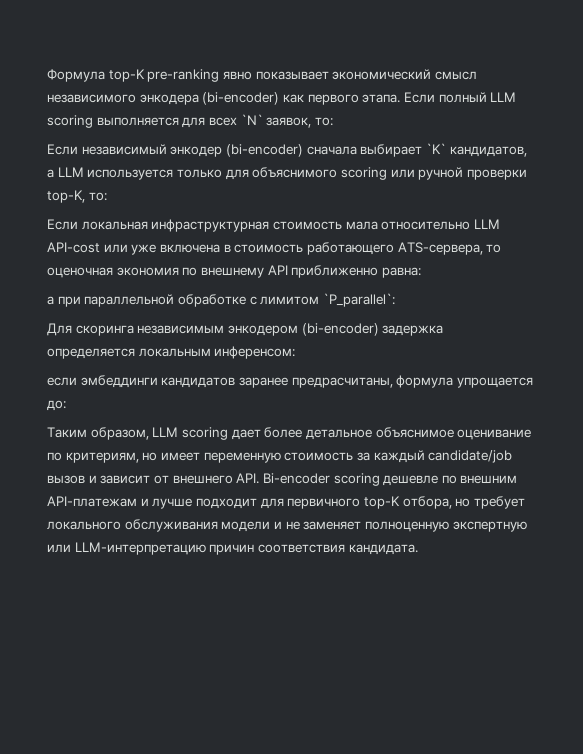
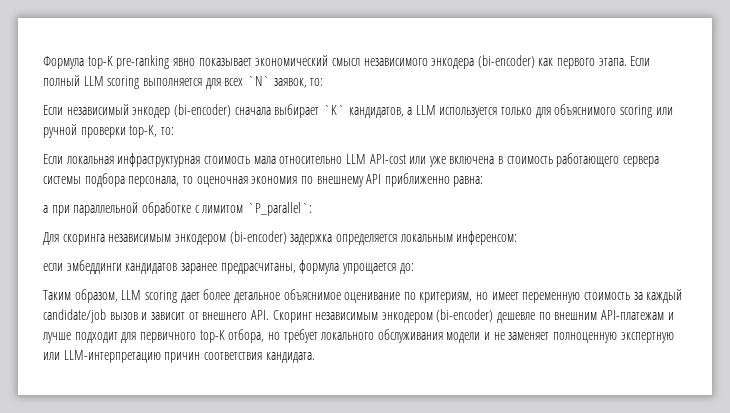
[397,242,483,255] ATS-сервера, -> [623,156,660,167] [43,173,180,187] сервера системы подбора персонала,
[262,473,380,486] Bi-encoder scoring -> [272,309,494,323] Скоринг независимым энкодером (bi-encoder)

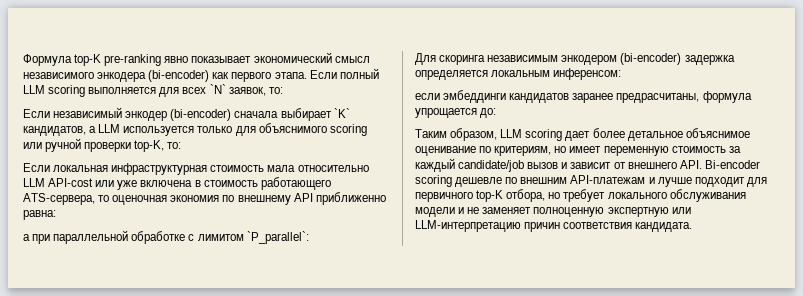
[623,156,660,167] [43,173,180,187] сервера системы подбора персонала, -> [23,193,95,205] ATS-сервера,
[272,309,494,323] Скоринг независимым энкодером (bi-encoder) -> [704,160,760,169] [415,175,452,187] Bi-encoder scoring

